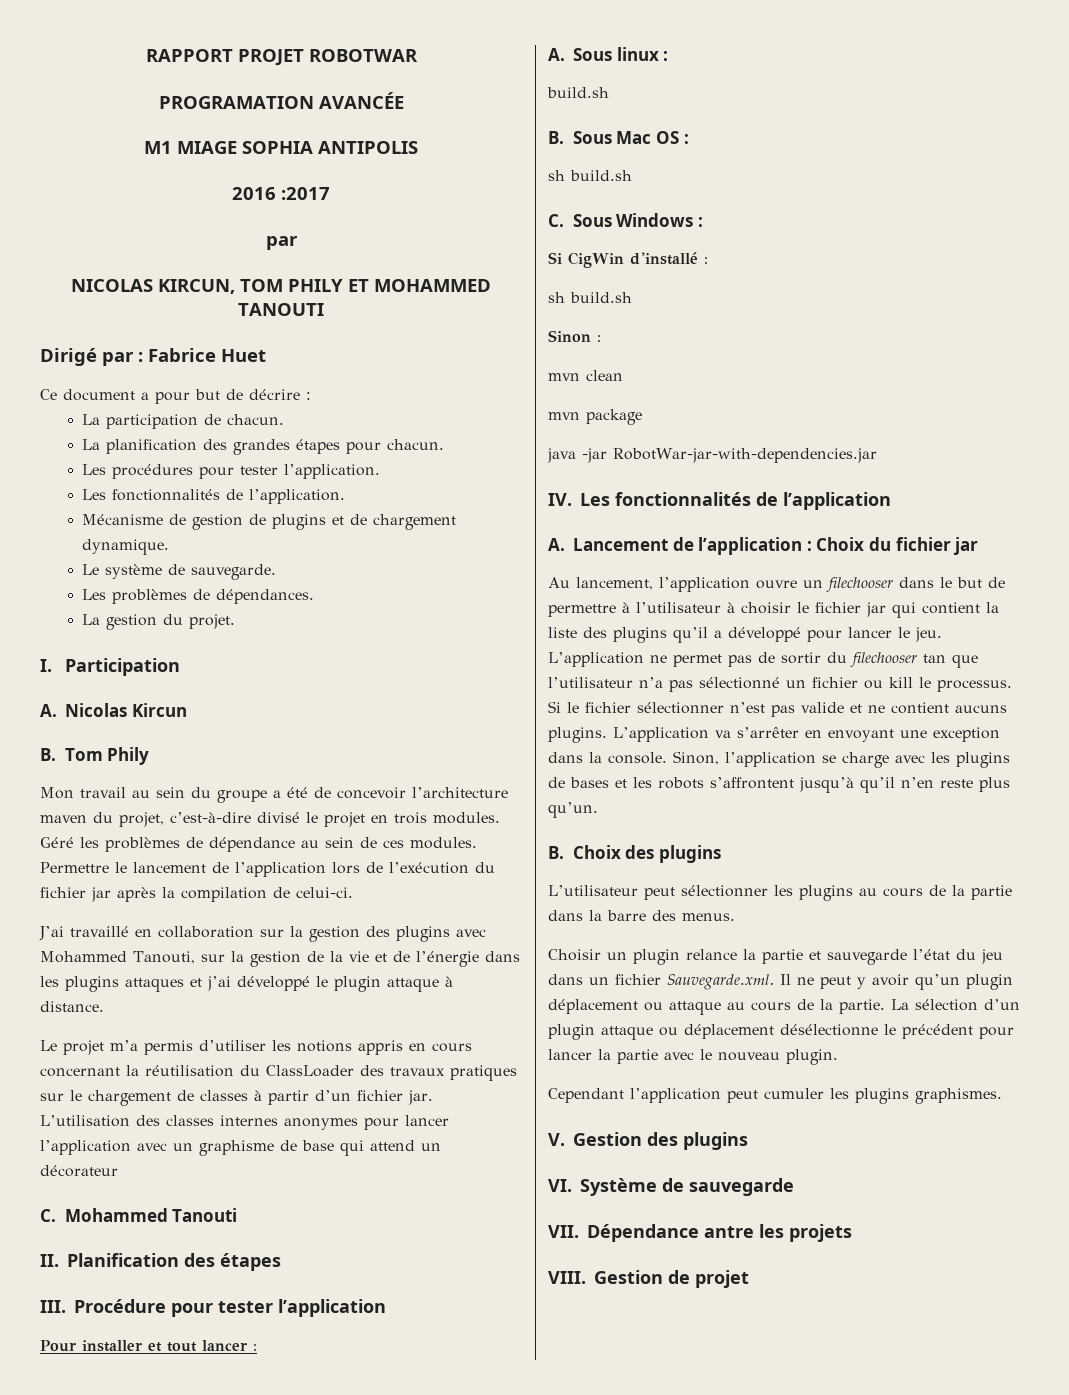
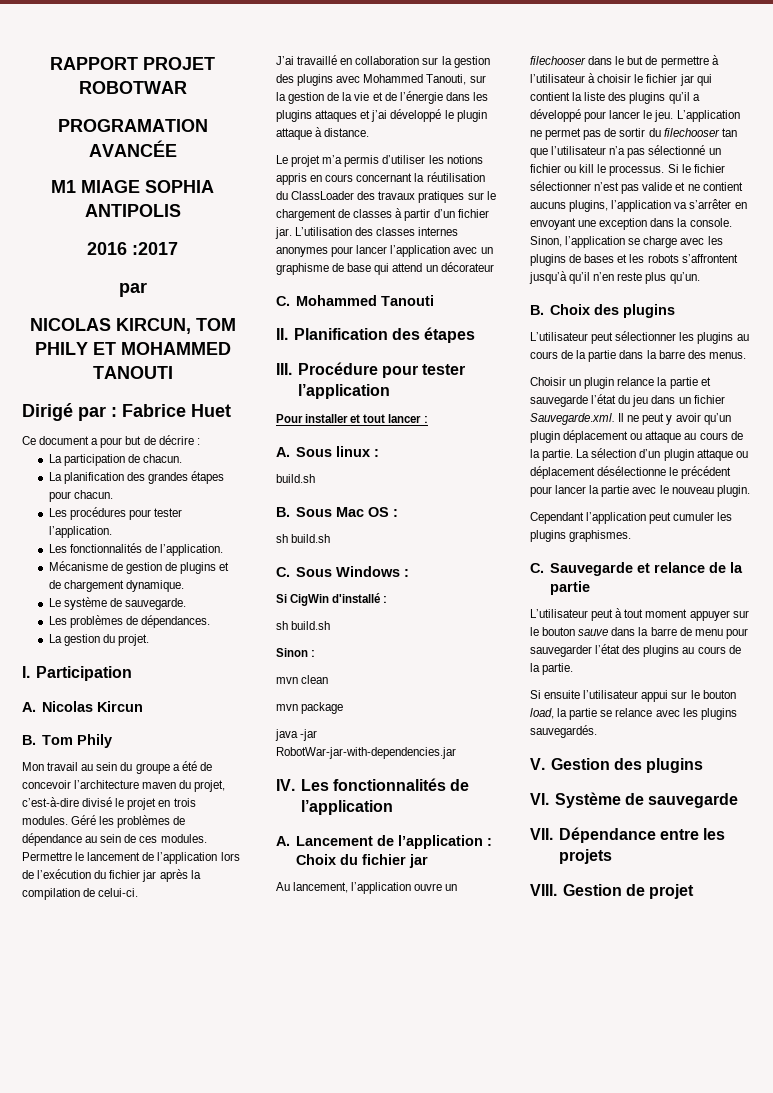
[548,727,709,743] plugins. L’application -> [569,200,672,212] plugins, l’application
(1002, 1096) none -> [530,562,743,576] [549,581,590,595] [530,608,749,621] [530,627,748,639] [530,644,741,657] [530,663,574,675] [530,690,736,702] [530,708,737,720] [530,725,597,738] // C. Sauvegarde et relance de la partie // L’utilisateur peut à tout moment appuyer sur le bouton sauve dans la barre de menu pour sauvegarder l’état des plugins au cours de la partie. // Si ensuite l’utilisateur appui sur le bouton load, la partie se relance avec les plugins sauvegardés.
[704,1226,754,1238] antre -> [660,829,700,840] entre

